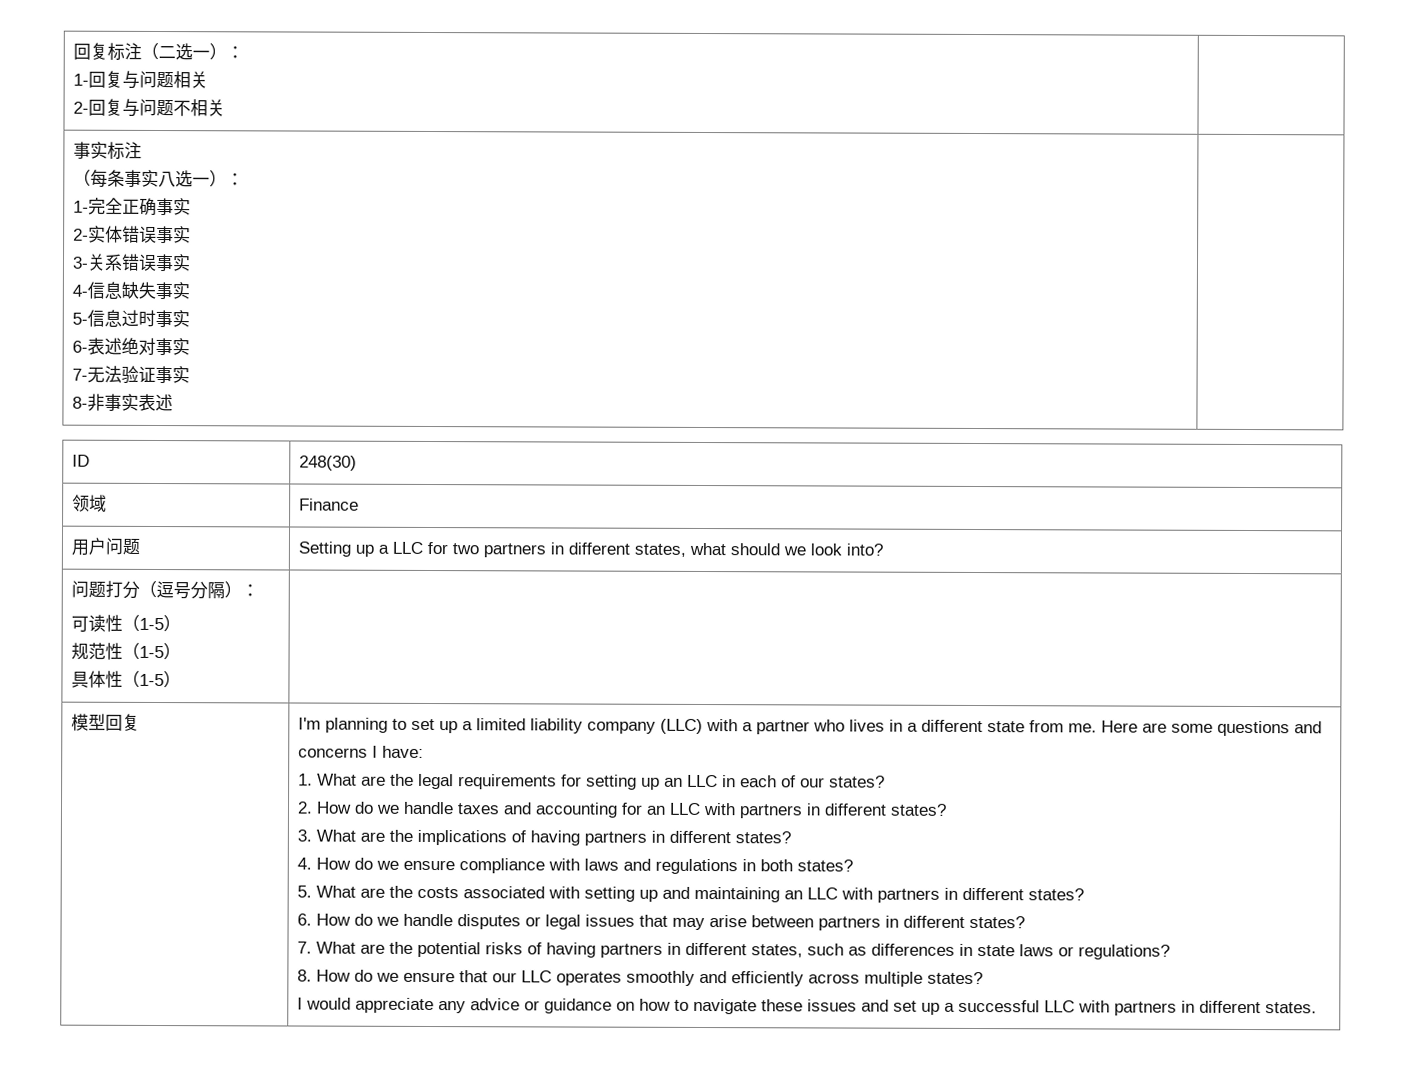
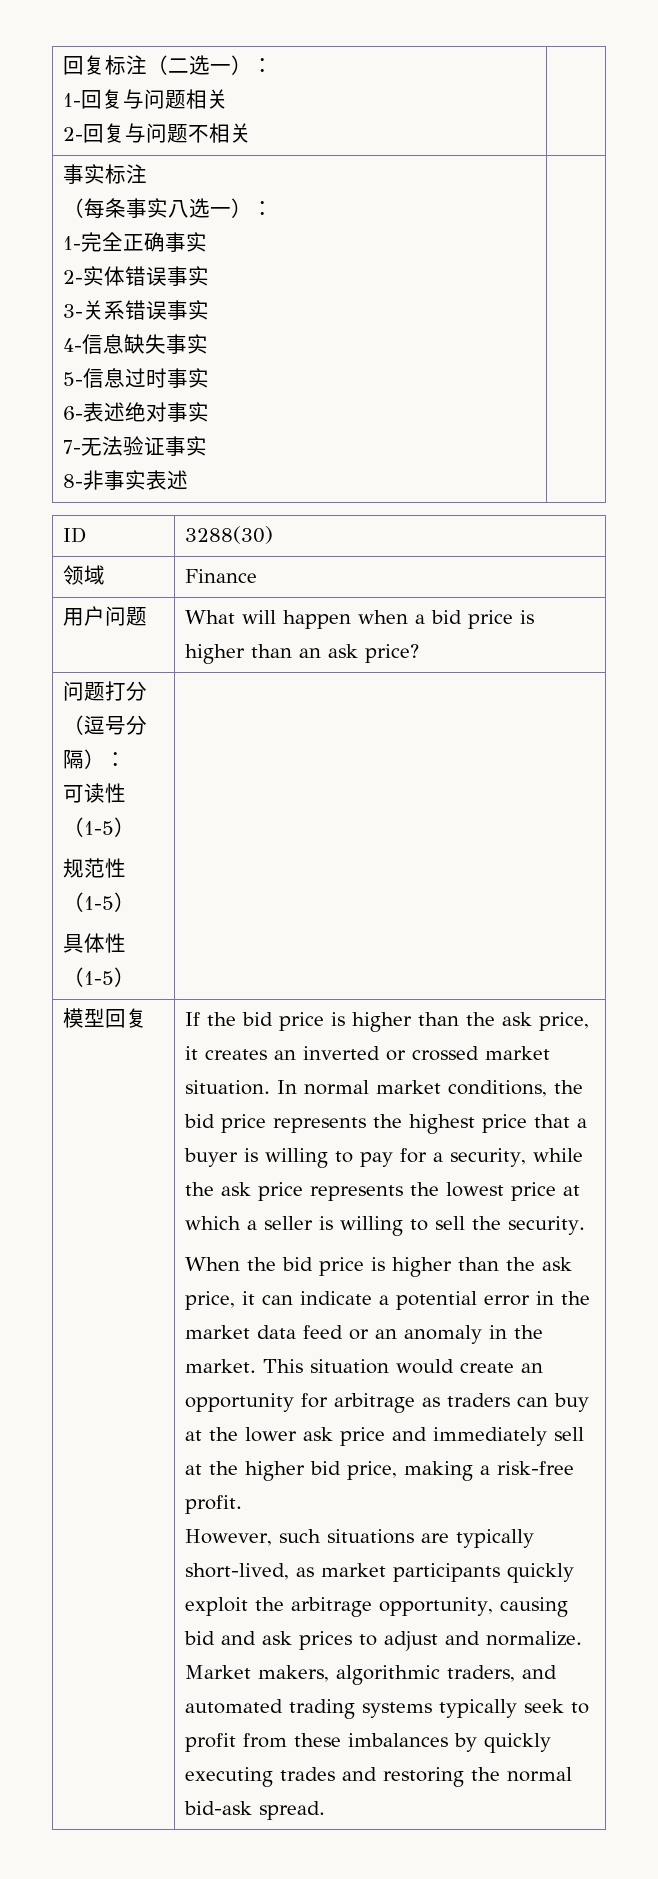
[299,455,358,471] 248(30) -> [185,526,274,544] 3288(30)
[298,541,884,558] Setting up a LLC for two partners in different states, what should we look into? -> [185,610,535,629] [185,644,420,664] What will happen when a bid price is higher than an ask price?
[298,717,1323,737] [298,745,425,758] [298,773,886,790] [297,801,948,819] [297,829,792,846] [297,857,854,875] [297,885,1085,903] [297,913,1026,931] [297,941,1171,960] [297,969,984,987] [297,997,1318,1016] I'm planning to set up a limited liability company (LLC) with a partner who lives in a different state from me. Here are some questions and concerns I have: // 1. What are the legal requirements for setting up an LLC in each of our states? // 2. How do we handle taxes and accounting for an LLC with partners in different states? // 3. What are the implications of having partners in different states? // 4. How do we ensure compliance with laws and regulations in both states? // 5. What are the costs associated with setting up and maintaining an LLC with partners in different states? // 6. How do we handle disputes or legal issues that may arise between partners in different states? // 7. What are the potential risks of having partners in different states, such as differences in state laws or regulations? // 8. How do we ensure that our LLC operates smoothly and efficiently across multiple states? // I would appreciate any advice or guidance on how to navigate these issues and set up a successful LLC with partners in different states. -> [185,1012,590,1032] [185,1046,551,1061] [185,1080,584,1097] [184,1114,588,1134] [184,1148,584,1168] [185,1182,581,1201] [185,1216,586,1236] [185,1257,573,1277] [185,1291,591,1310] [185,1325,544,1344] [185,1359,544,1374] [185,1393,590,1413] [185,1427,585,1446] [185,1461,575,1481] [185,1495,243,1514] [185,1529,535,1548] [185,1563,575,1583] [185,1597,569,1617] [184,1631,583,1651] [185,1665,558,1685] [185,1699,590,1719] [185,1733,552,1753] [185,1767,573,1787] [184,1801,326,1820] If the bid price is higher than the ask price, it creates an inverted or crossed market situation. In normal market conditions, the bid price represents the highest price that a buyer is willing to pay for a security, while the ask price represents the lowest price at which a seller is willing to sell the security. // When the bid price is higher than the ask price, it can indicate a potential error in the market data feed or an anomaly in the market. This situation would create an opportunity for arbitrage as traders can buy at the lower ask price and immediately sell at the higher bid price, making a risk-free profit. // However, such situations are typically short-lived, as market participants quickly exploit the arbitrage opportunity, causing bid and ask prices to adjust and normalize. Market makers, algorithmic traders, and automated trading systems typically seek to profit from these imbalances by quickly executing trades and restoring the normal bid-ask spread.

